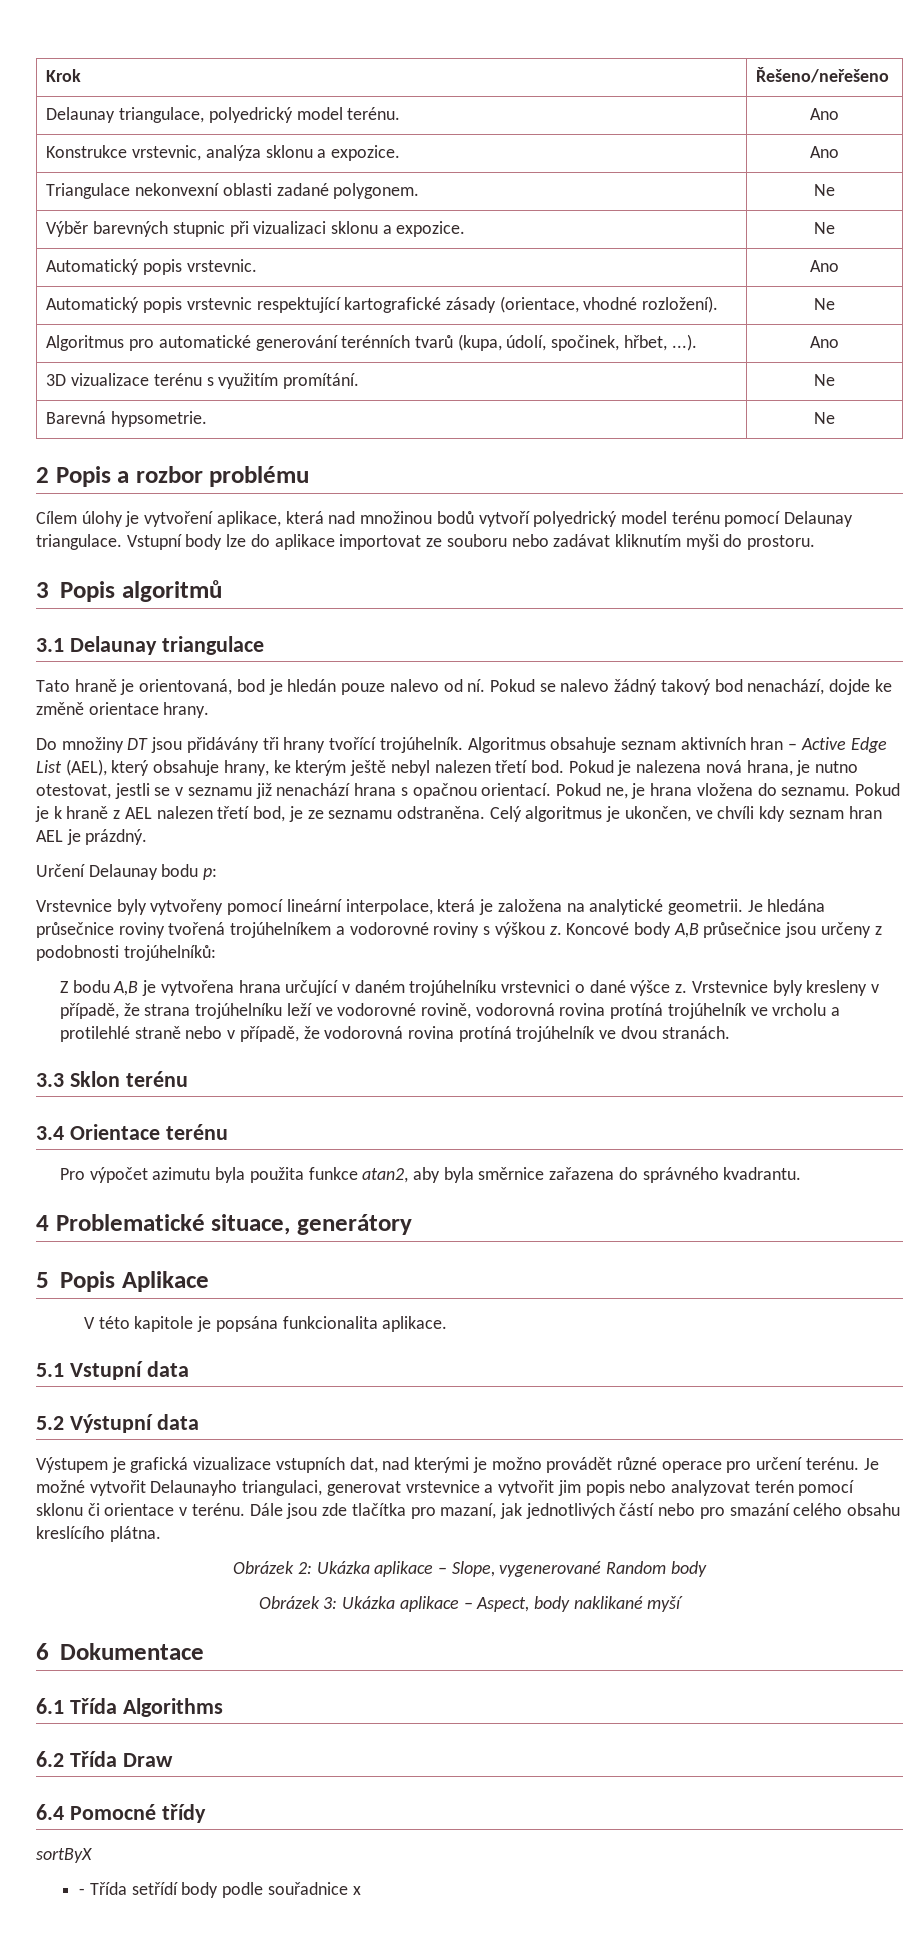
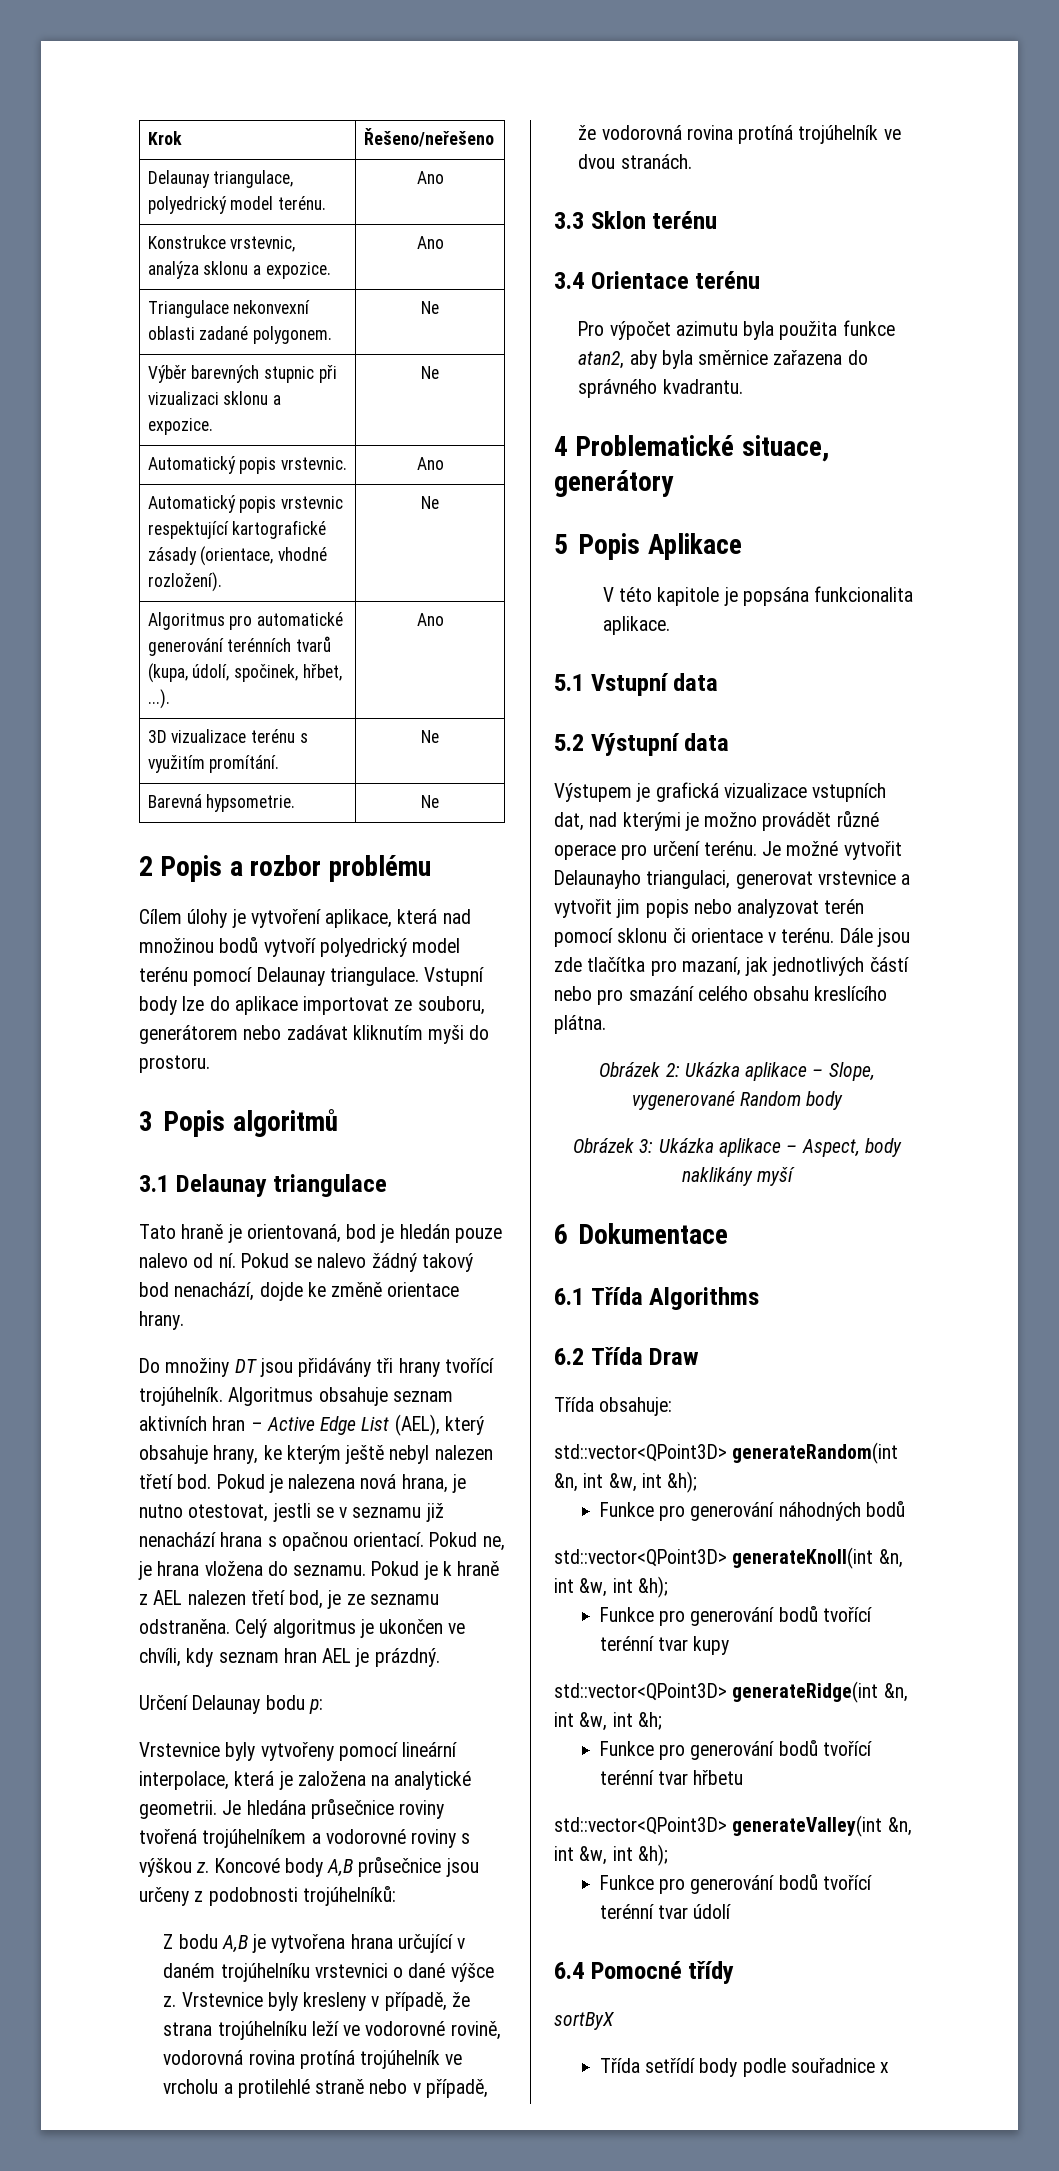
[446,534,507,547] souboru -> [417,996,485,1015] [139,1025,238,1044] souboru, generátorem
[624,806,755,822] ukončen, ve chvíli -> [379,1619,466,1634] [139,1648,181,1667] ukončen ve chvíli,
[573,1596,643,1609] naklikané -> [681,1167,753,1186] naklikány
(173, 1760) none -> [554,1397,673,1416] [554,1442,899,1464] [554,1471,698,1493] [599,1501,905,1521] [554,1547,903,1569] [554,1576,668,1598] [599,1606,872,1626] [599,1636,730,1655] [554,1681,908,1703] [554,1712,662,1731] [599,1740,872,1760] [599,1770,744,1785] [554,1815,912,1837] [554,1844,668,1866] [599,1874,872,1894] [599,1904,732,1919] // Třída obsahuje: // std::vector<QPoint3D> generateRandom(int &n, int &w, int &h); // Funkce pro generování náhodných bodů // std::vector<QPoint3D> generateKnoll(int &n, int &w, int &h); // Funkce pro generování bodů tvořící terénní tvar kupy // std::vector<QPoint3D> generateRidge(int &n, int &w, int &h; // Funkce pro generování bodů tvořící terénní tvar hřbetu // std::vector<QPoint3D> generateValley(int &n, int &w, int &h); // Funkce pro generování bodů tvořící terénní tvar údolí
[79,1888,86,1895] - -> (615, 2021) none

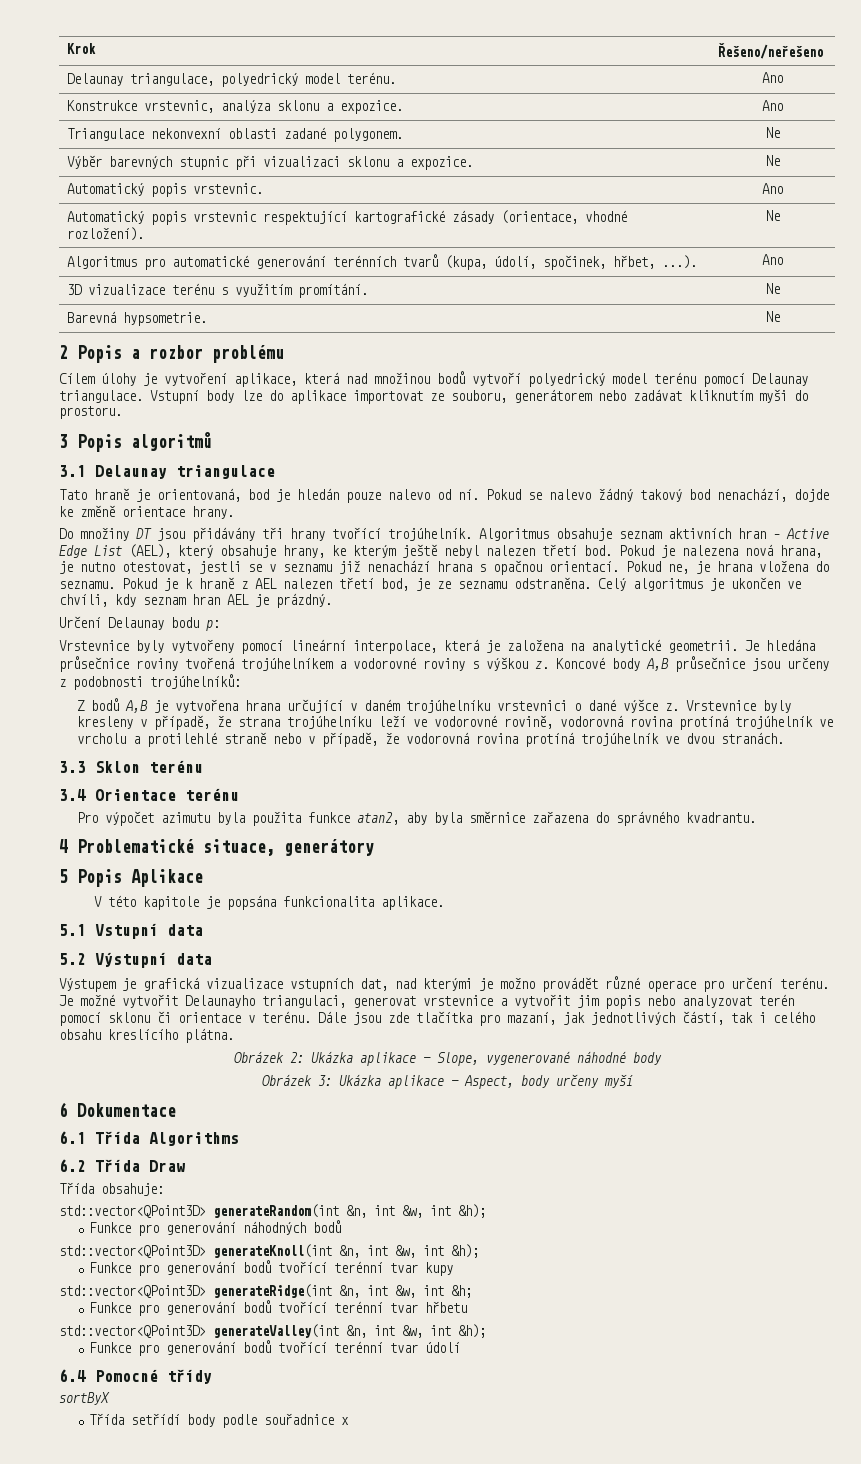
[178,1934,218,1949] bodu -> [90,698,119,711] bodů
[869,957,909,972] [554,986,694,1005] částí nebo pro smazání -> [682,1011,766,1025] částí, tak i
[740,1091,801,1106] Random -> [577,1051,626,1063] náhodné
[681,1167,753,1186] naklikány -> [556,1074,599,1088] určeny

